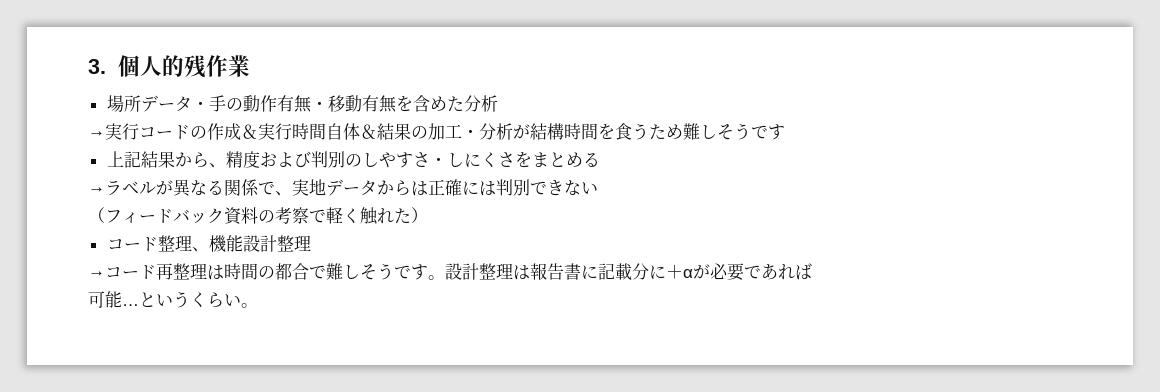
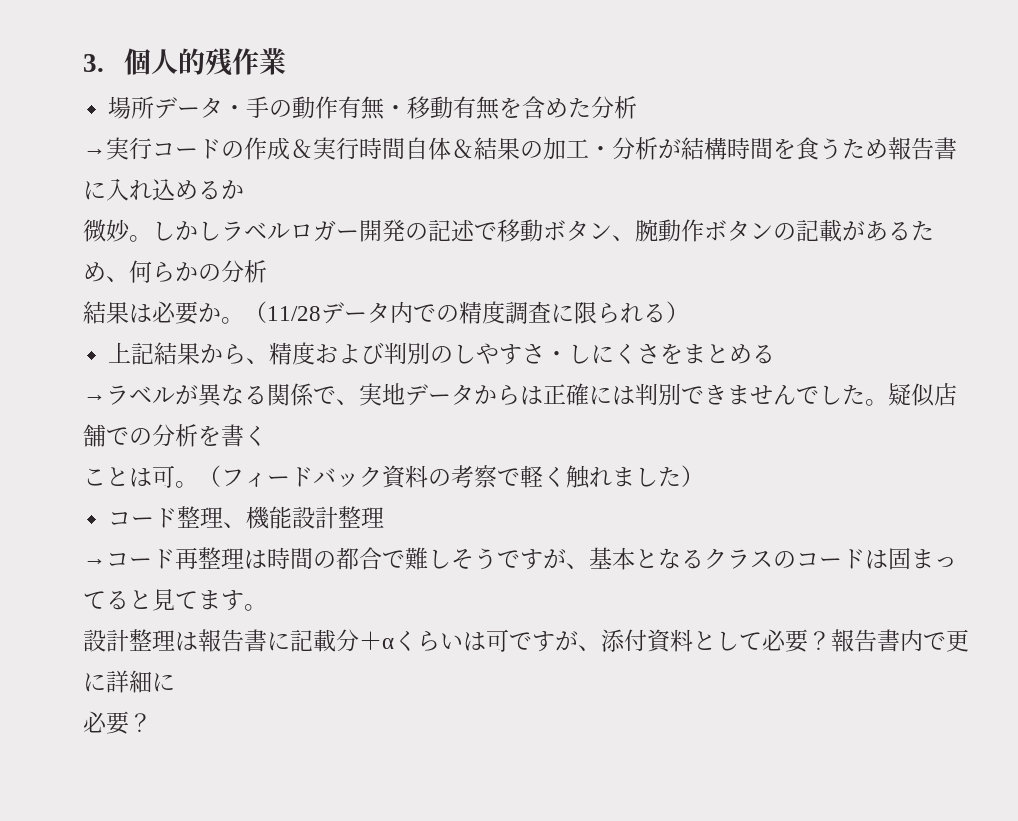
[683,123,785,140] 難しそうです -> [888,137,957,160] [83,178,244,201] [83,219,934,242] [83,260,267,283] [83,301,689,325] 報告書に入れ込めるか // 微妙。しかしラベルロガー開発の記述で移動ボタン、腕動作ボタンの記載があるため、何らかの分析 // 結果は必要か。（11/28データ内での精度調査に限られる）
[564,180,598,195] ない // -> [727,383,957,407] [83,424,267,447] [83,465,198,488] ませんでした。疑似店舗での分析を書く // ことは可。
(394, 216) none -> [612,467,658,487] まし
[428,275,445,280] 。 -> [543,547,957,570] [83,588,267,611] が、基本となるクラスのコードは固まってると見てます。 //
[649,263,812,281] [88,291,258,308] に＋αが必要であれば // 可能…というくらい。 -> [359,629,969,653] [83,670,175,693] [83,711,152,735] ＋αくらいは可ですが、添付資料として必要？報告書内で更に詳細に // 必要？

